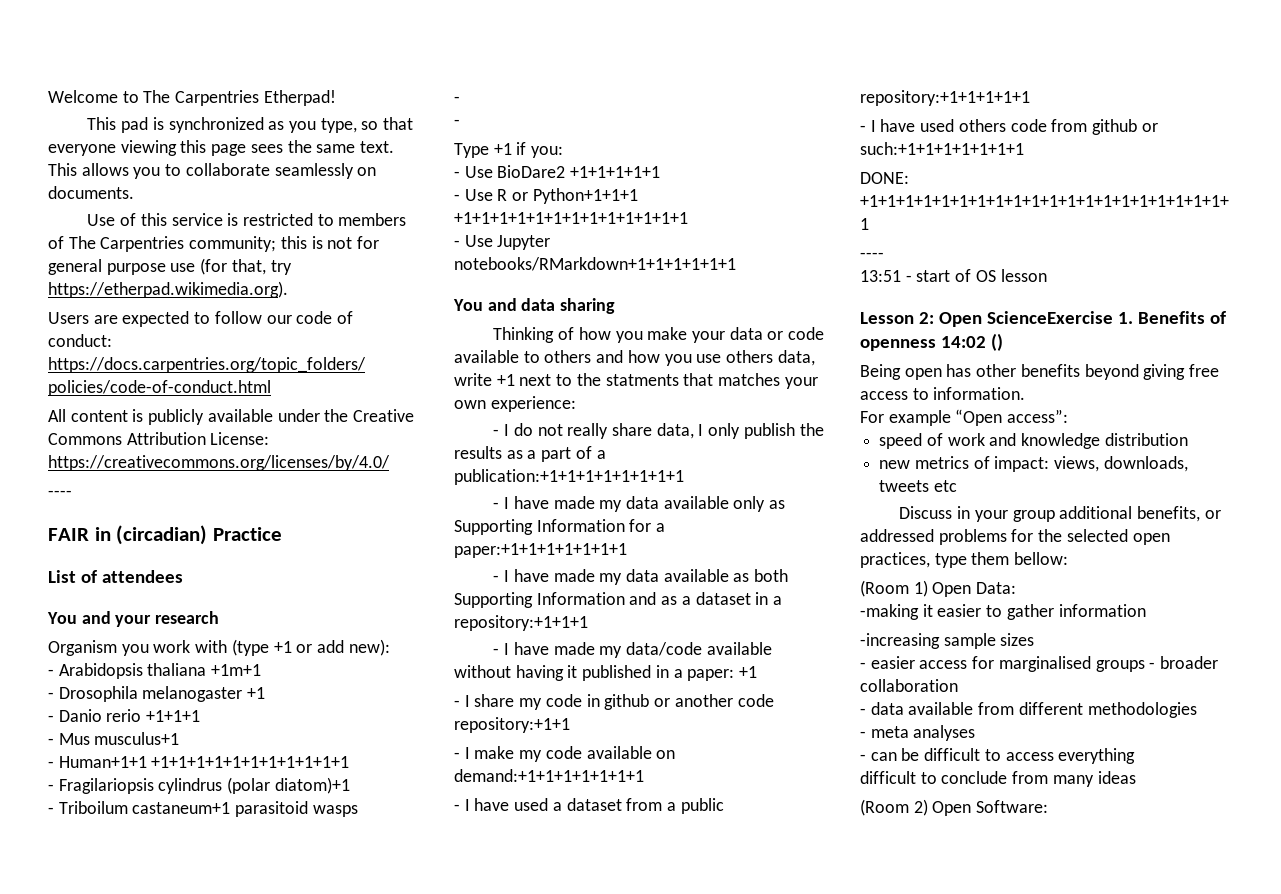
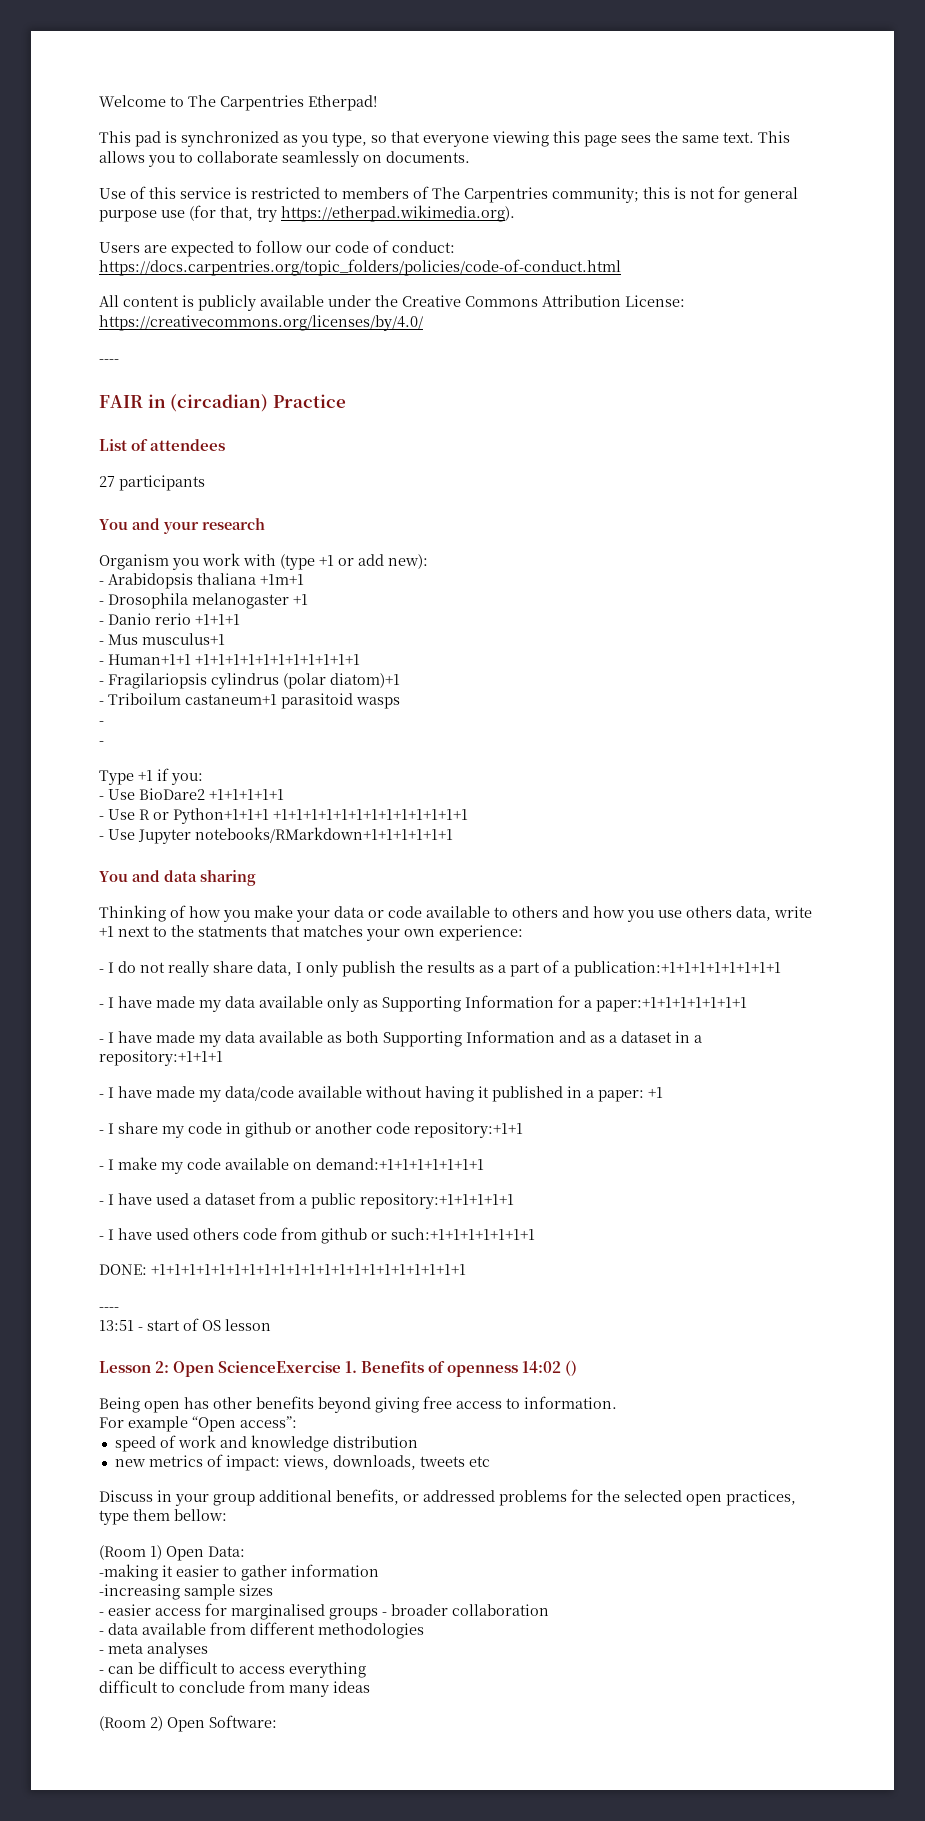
(183, 576) none -> [99,475,205,491] // 27 participants

